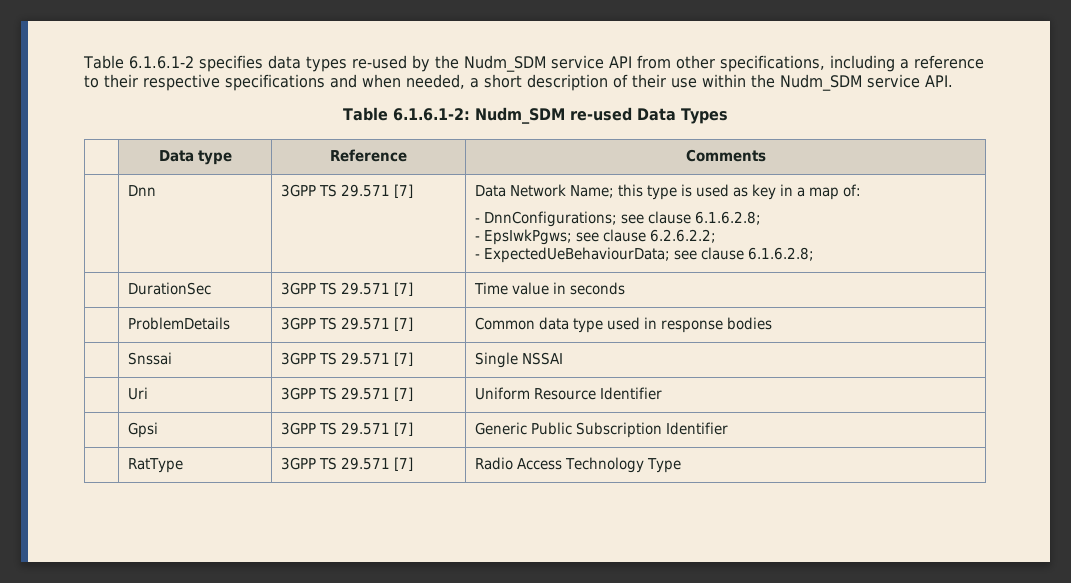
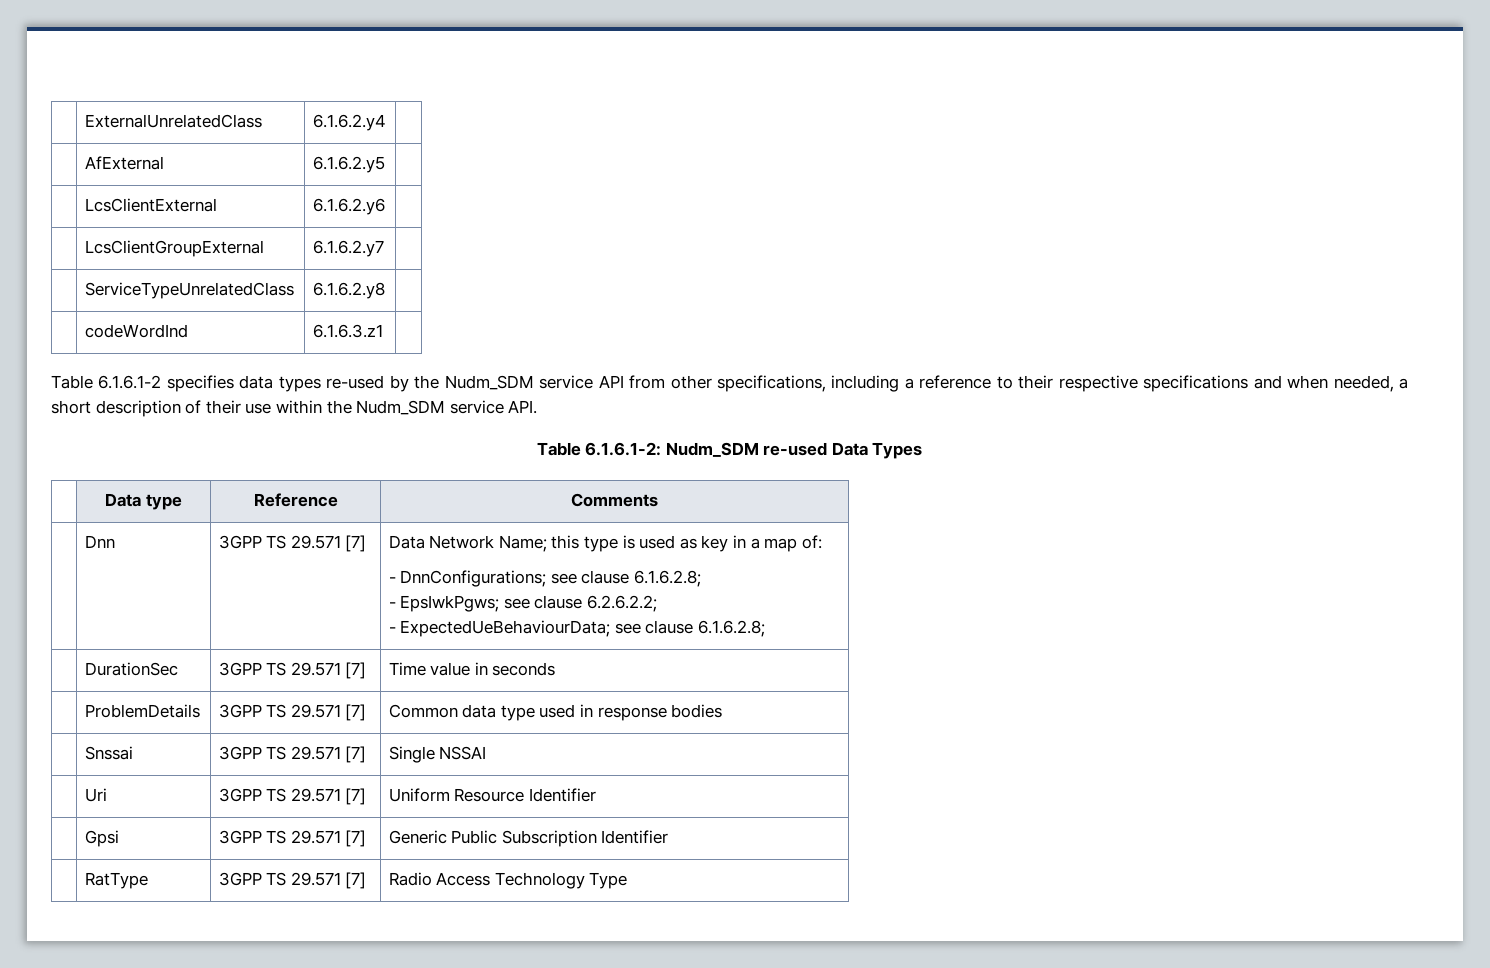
(83, 62) none -> [84,114,262,128] [312,114,386,131] [84,156,164,170] [312,156,385,173] [84,198,217,212] [312,198,385,215] [84,240,264,257] [312,240,384,257] [84,282,294,299] [312,282,385,299] [84,324,188,338] [312,324,383,338] | ExternalUnrelatedClass | 6.1.6.2.y4 | // | AfExternal | 6.1.6.2.y5 | // | LcsClientExternal | 6.1.6.2.y6 | // | LcsClientGroupExternal | 6.1.6.2.y7 | // | ServiceTypeUnrelatedClass | 6.1.6.2.y8 | // | codeWordInd | 6.1.6.3.z1 | //

